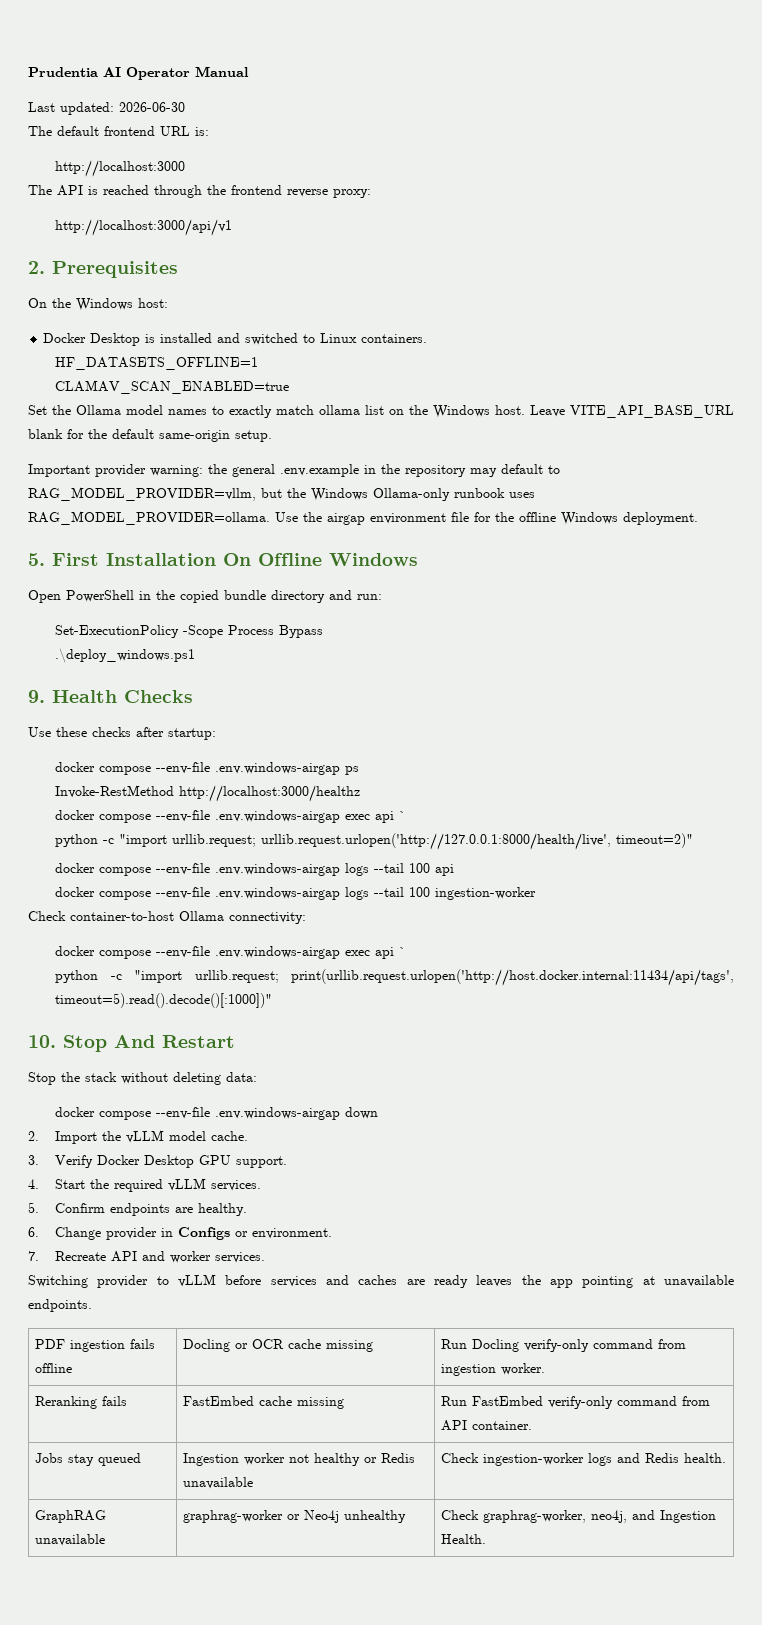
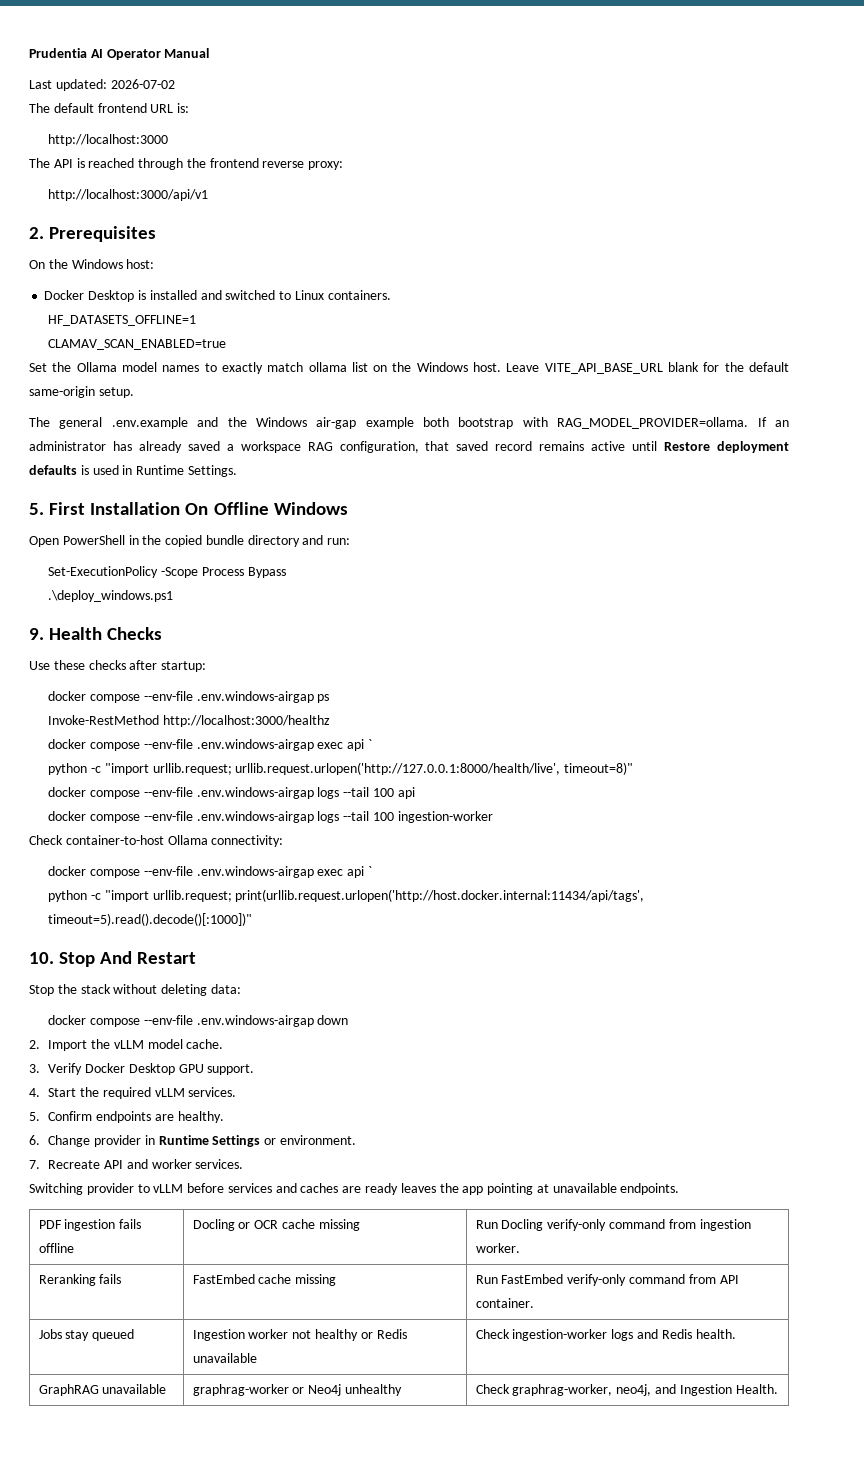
[119,102,185,112] 2026-06-30 -> [110,79,175,89] 2026-07-02
[28,464,560,477] [28,487,535,501] [28,511,698,525] Important provider warning: the general .env.example in the repository may default to RAG_MODEL_PROVIDER=vllm, but the Windows Ollama-only runbook uses RAG_MODEL_PROVIDER=ollama. Use the airgap environment file for the offline Windows deployment. -> [29,417,789,429] [29,441,789,453] [29,465,237,477] The general .env.example and the Windows air-gap example both bootstrap with RAG_MODEL_PROVIDER=ollama. If an administrator has already saved a workspace RAG configuration, that saved record remains active until Restore deployment defaults is used in Runtime Settings.
[616,833,694,848] timeout=2)" -> [564,762,634,775] timeout=8)"
[178,1227,231,1240] Configs -> [158,1135,261,1147] Runtime Settings

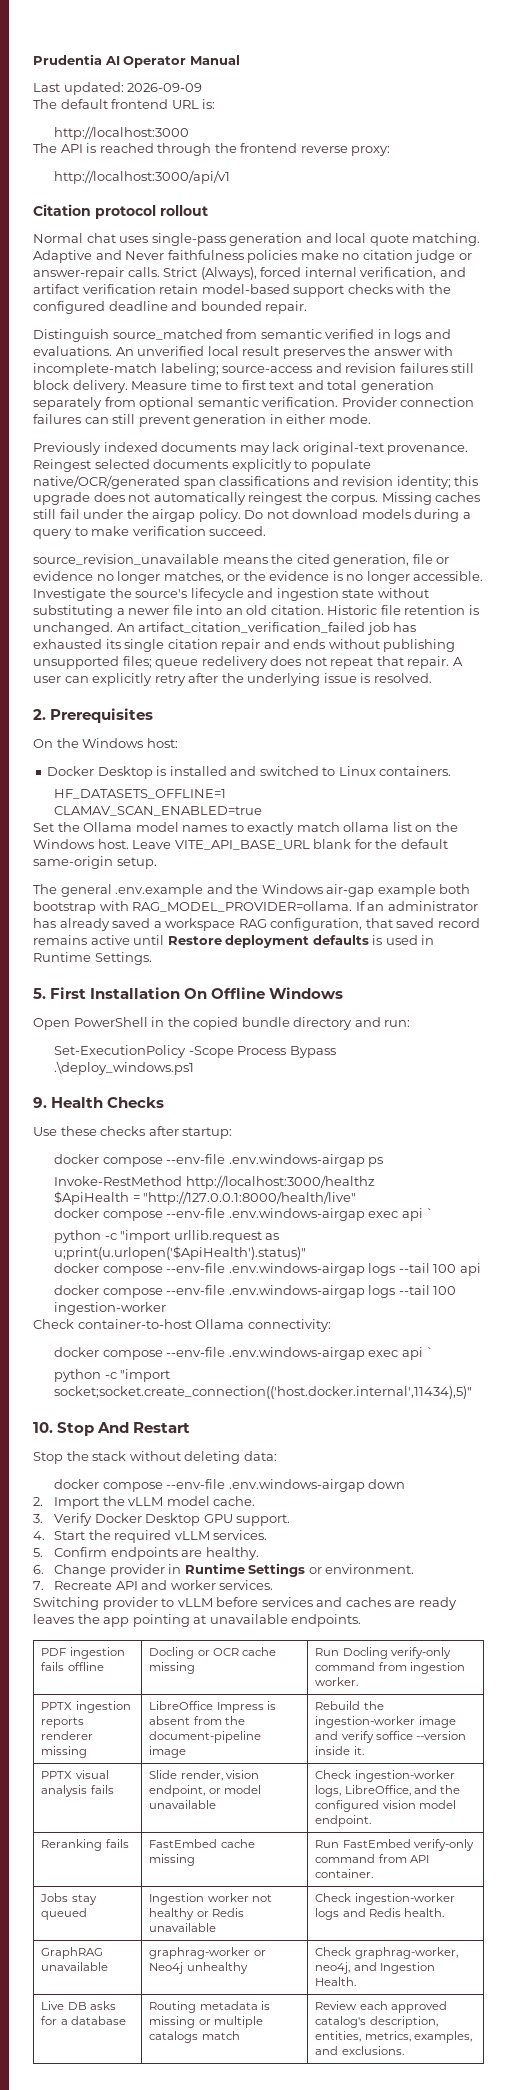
[110,79,175,89] 2026-07-02 -> [127,83,203,92] 2026-09-09
(209, 195) none -> [33,204,208,219] [33,233,481,246] [33,250,472,263] [33,267,466,280] [33,284,451,297] [33,301,308,314] [33,329,451,342] [33,346,454,359] [33,363,475,376] [33,380,434,393] [33,397,475,410] [33,414,371,427] [33,442,469,455] [33,459,371,472] [33,475,479,489] [33,492,481,505] [33,509,471,522] [33,526,267,539] [33,554,450,567] [33,571,484,584] [33,588,429,601] [33,605,479,618] [33,622,417,635] [33,639,456,652] [33,656,463,669] [33,673,432,686] // Citation protocol rollout // Normal chat uses single-pass generation and local quote matching. Adaptive and Never faithfulness policies make no citation judge or answer-repair calls. Strict (Always), forced internal verification, and artifact verification retain model-based support checks with the configured deadline and bounded repair. // Distinguish source_matched from semantic verified in logs and evaluations. An unverified local result preserves the answer with incomplete-match labeling; source-access and revision failures still block delivery. Measure time to first text and total generation separately from optional semantic verification. Provider connection failures can still prevent generation in either mode. // Previously indexed documents may lack original-text provenance. Reingest selected documents explicitly to populate native/OCR/generated span classifications and revision identity; this upgrade does not automatically reingest the corpus. Missing caches still fail under the airgap policy. Do not download models during a query to make verification succeed. // source_revision_unavailable means the cited generation, file or evidence no longer matches, or the evidence is no longer accessible. Investigate the source's lifecycle and ingestion state without substituting a newer file into an old citation. Historic file retention is unchanged. An artifact_citation_verification_failed job has exhausted its single citation repair and ends without publishing unsupported files; queue redelivery does not repeat that repair. A user can explicitly retry after the underlying issue is resolved.
(331, 721) none -> [54,1191,357,1205] // $ApiHealth = "http://127.0.0.1:8000/health/live"
[152,762,634,775] urllib.request; urllib.request.urlopen('http://127.0.0.1:8000/health/live', timeout=8)" -> [173,1230,280,1243] [54,1246,307,1260] urllib.request as u;print(u.urlopen('$ApiHealth').status)"
[152,889,645,902] [48,913,253,926] urllib.request; print(urllib.request.urlopen('http://host.docker.internal:11434/api/tags', timeout=5).read().decode()[:1000])" -> [54,1386,473,1399] socket;socket.create_connection(('host.docker.internal',11434),5)"
(520, 1248) none -> [41,1701,131,1713] [41,1717,85,1728] [41,1731,94,1740] [41,1746,88,1758] [149,1701,276,1713] [149,1716,245,1725] [149,1731,262,1743] [149,1746,187,1758] [315,1701,384,1710] [315,1716,456,1728] [315,1731,466,1743] [315,1746,364,1755] [41,1770,109,1779] [41,1785,114,1797] [149,1770,259,1781] [149,1785,261,1797] [149,1800,217,1809] [315,1770,455,1782] [315,1785,460,1797] [315,1800,456,1812] [315,1815,372,1827] // PPTX ingestion reports renderer missing | LibreOffice Impress is absent from the document-pipeline image | Rebuild the ingestion-worker image and verify soffice --version inside it. // PPTX visual analysis fails | Slide render, vision endpoint, or model unavailable | Check ingestion-worker logs, LibreOffice, and the configured vision model endpoint.
(778, 1389) none -> [41,2001,116,2010] [41,2016,126,2025] [149,2001,270,2013] [149,2016,263,2028] [149,2031,240,2043] [315,2001,447,2013] [315,2016,438,2028] [315,2031,472,2043] [315,2046,404,2055] // Live DB asks for a database | Routing metadata is missing or multiple catalogs match | Review each approved catalog's description, entities, metrics, examples, and exclusions.

